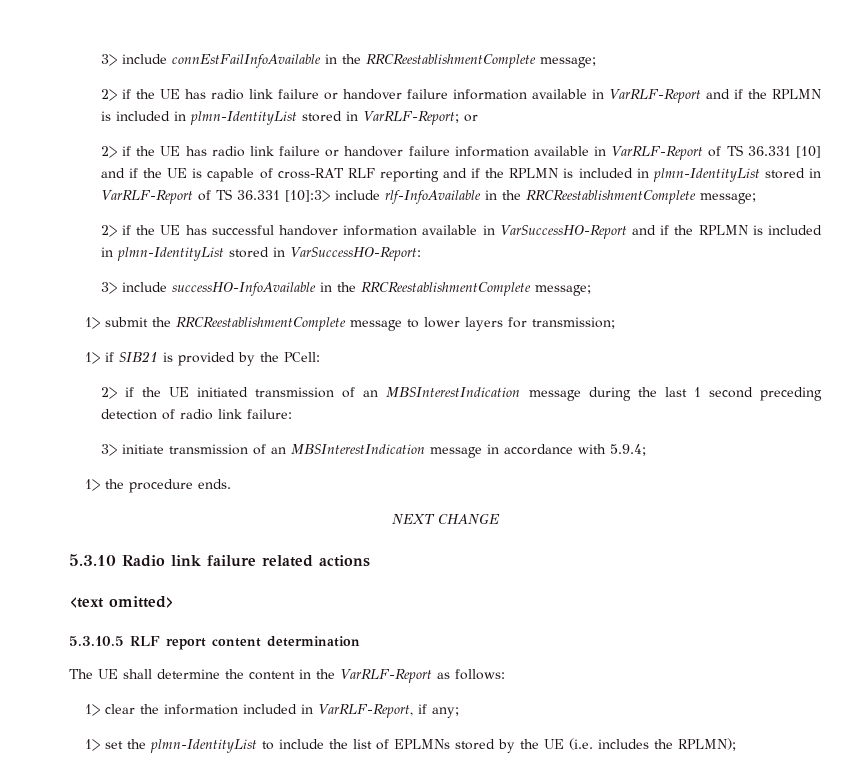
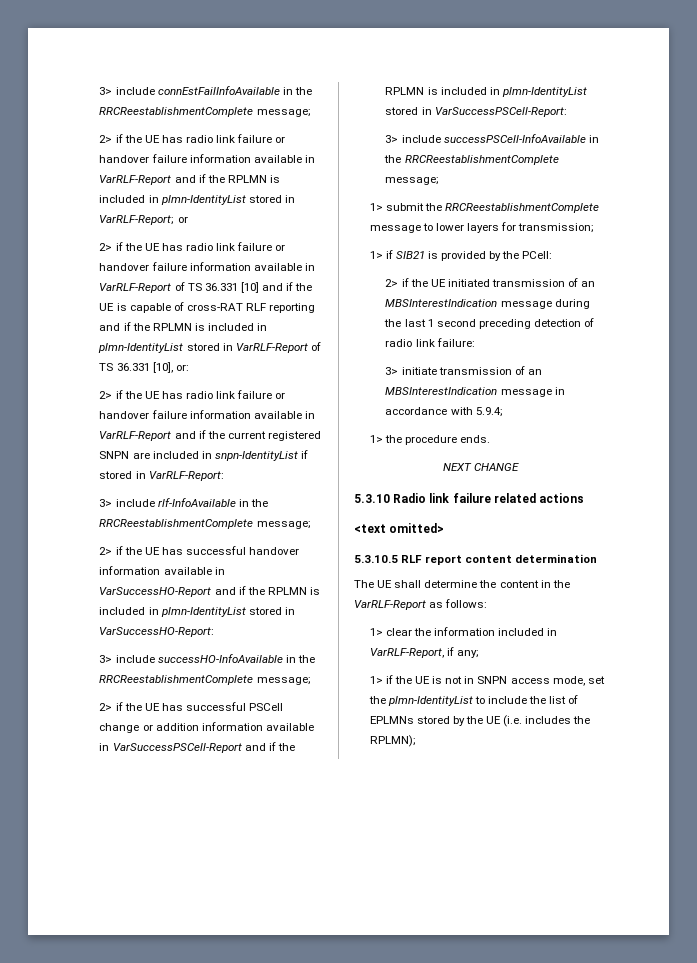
[284,190,330,202] [10]:3> -> [152,362,189,373] [99,390,286,399] [99,410,315,419] [99,430,321,441] [99,450,308,461] [99,471,224,481] [99,499,113,507] [10], or: // 2> if the UE has radio link failure or handover failure information available in VarRLF-Report and if the current registered SNPN are included in snpn-IdentityList if stored in VarRLF-Report: // 3>
(591, 290) none -> [99,702,284,711] [99,722,314,733] [99,742,295,753] [385,87,587,97] [385,107,567,117] [385,134,599,143] [384,155,559,165] [385,177,440,185] // 2> if the UE has successful PSCell change or addition information available in VarSuccessPSCell-Report and if the RPLMN is included in plmn-IdentityList stored in VarSuccessPSCell-Report: // 3> include successPSCell-InfoAvailable in the RRCReestablishmentComplete message;
(100, 745) none -> [385,675,585,686] if the UE is not in SNPN access mode,

